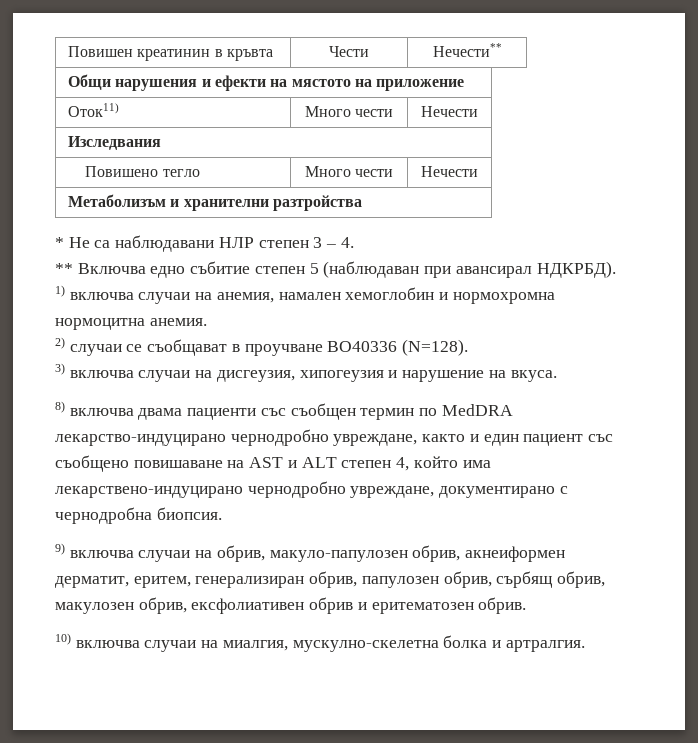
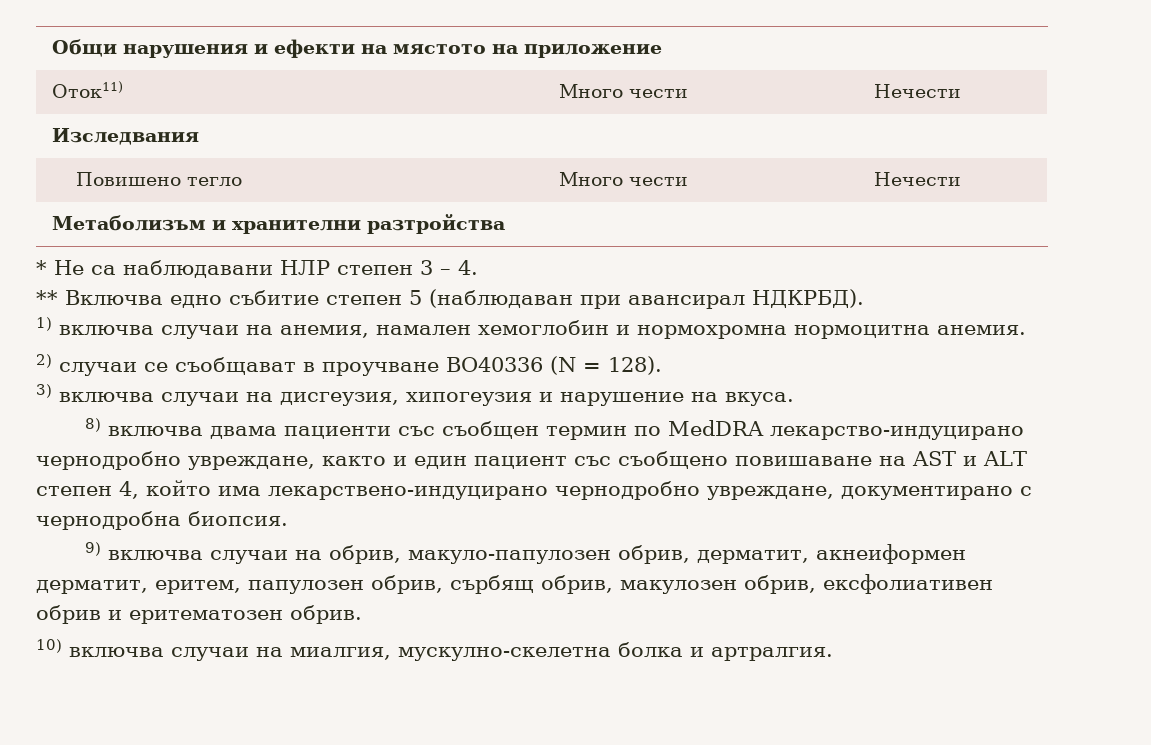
[68,46,273,61] [329,46,369,57] [432,43,502,57] Повишен креатинин в кръвта | Чести | Нечести** // -> (51, 48) none
[402,339,469,356] (N=128). -> [550,356,662,375] (N = 128).
(461, 553) none -> [696,550,809,564] дерматит,
[195,571,358,588] генерализиран обрив, -> (241, 587) none

